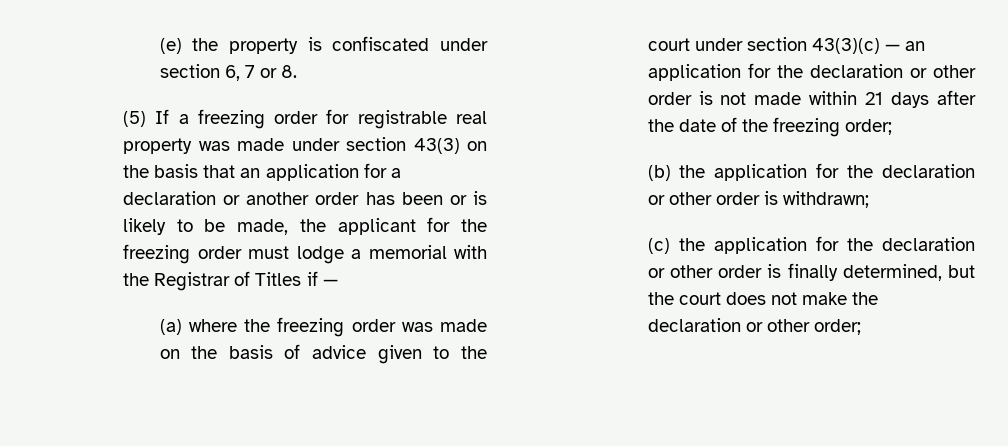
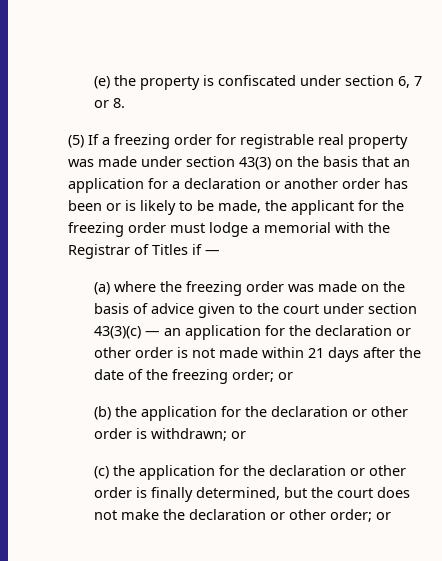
(893, 127) none -> [277,372,293,380] or
(870, 199) none -> [230,431,246,439] or
(861, 327) none -> [375,512,391,520] or

